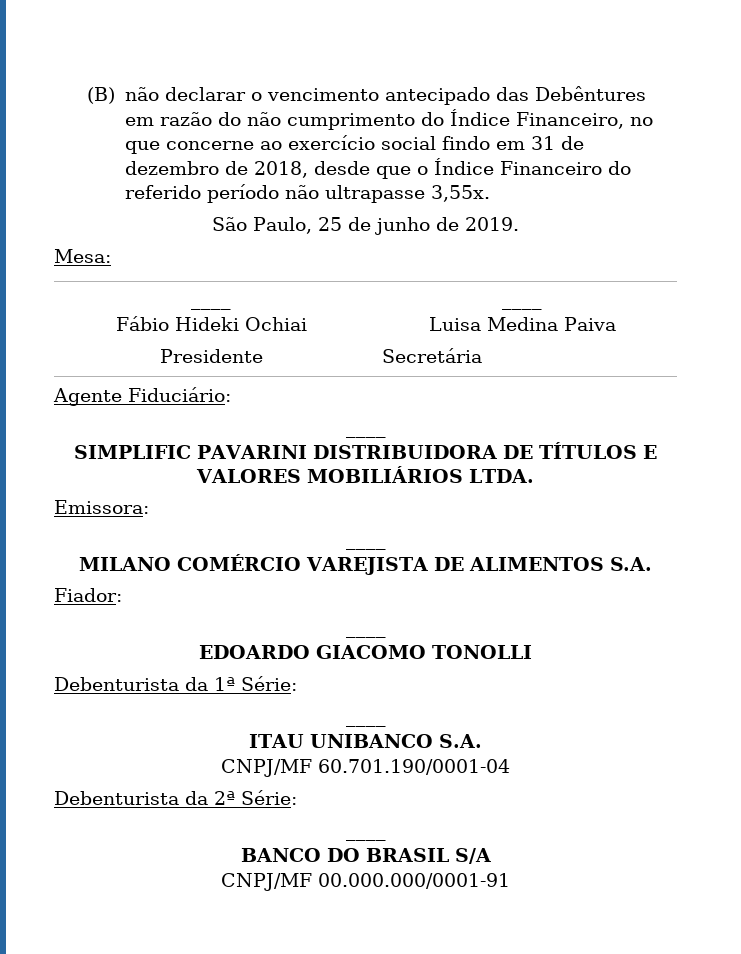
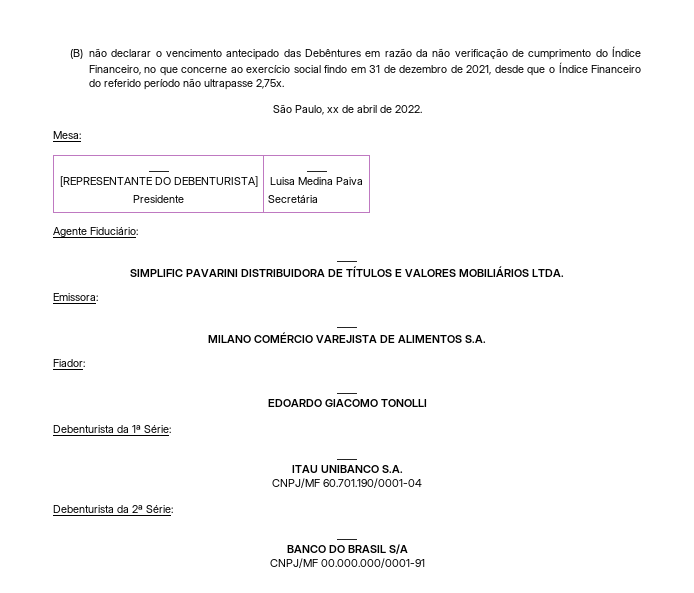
[217,112,281,126] do não -> [415,48,524,59] da não verificação de
[253,161,308,178] 2018, -> [466,65,492,75] 2021,
[430,185,490,202] 3,55x. -> [255,79,284,89] 2,75x.
[317,217,519,235] 25 de junho de 2019. -> [326,105,422,113] xx de abril de 2022.
[115,316,307,331] Fábio Hideki Ochiai -> [59,176,258,187] [REPRESENTANTE DO DEBENTURISTA]

